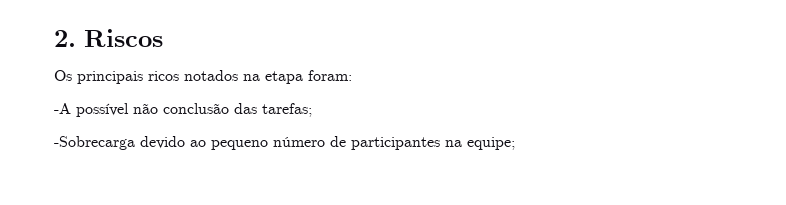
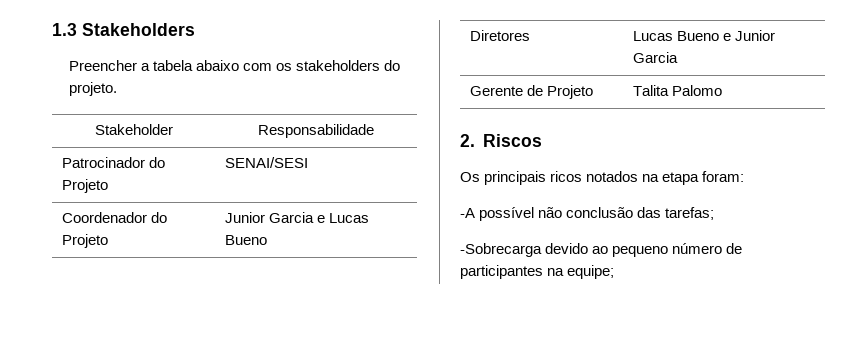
(54, 38) none -> [52,23,195,36] [68,60,401,71] [68,82,117,96] [95,124,173,135] [258,124,374,138] [61,157,165,168] [61,179,108,193] [224,157,308,168] [61,212,167,223] [61,234,108,248] [224,212,369,223] [224,235,267,245] [469,30,530,41] [632,30,775,41] [632,52,678,63] [469,85,593,99] [632,85,722,96] 1.3 Stakeholders // Preencher a tabela abaixo com os stakeholders do projeto. // Stakeholder | Responsabilidade // Patrocinador do Projeto | SENAI/SESI // Coordenador do Projeto | Junior Garcia e Lucas Bueno // Diretores | Lucas Bueno e Junior Garcia // Gerente de Projeto | Talita Palomo //

